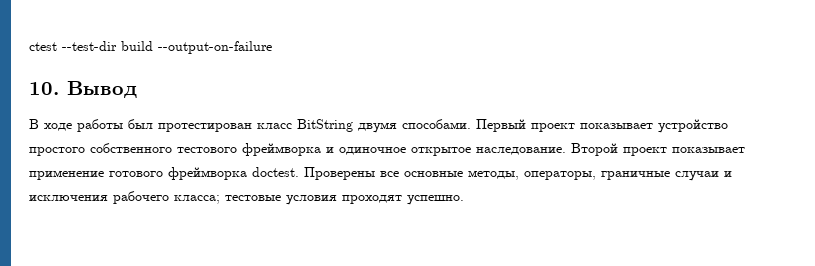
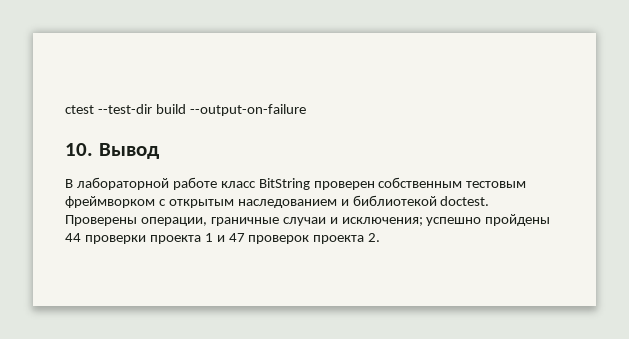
[44,119,728,133] [29,143,745,156] [29,167,732,181] [29,191,464,205] ходе работы был протестирован класс BitString двумя способами. Первый проект показывает устройство простого собственного тестового фреймворка и одиночное открытое наследование. Второй проект показывает применение готового фреймворка doctest. Проверены все основные методы, операторы, граничные случаи и исключения рабочего класса; тестовые условия проходят успешно. -> [76,177,527,190] [65,195,490,208] [65,214,551,226] [65,233,381,244] лабораторной работе класс BitString проверен собственным тестовым фреймворком с открытым наследованием и библиотекой doctest. Проверены операции, граничные случаи и исключения; успешно пройдены 44 проверки проекта 1 и 47 проверок проекта 2.

